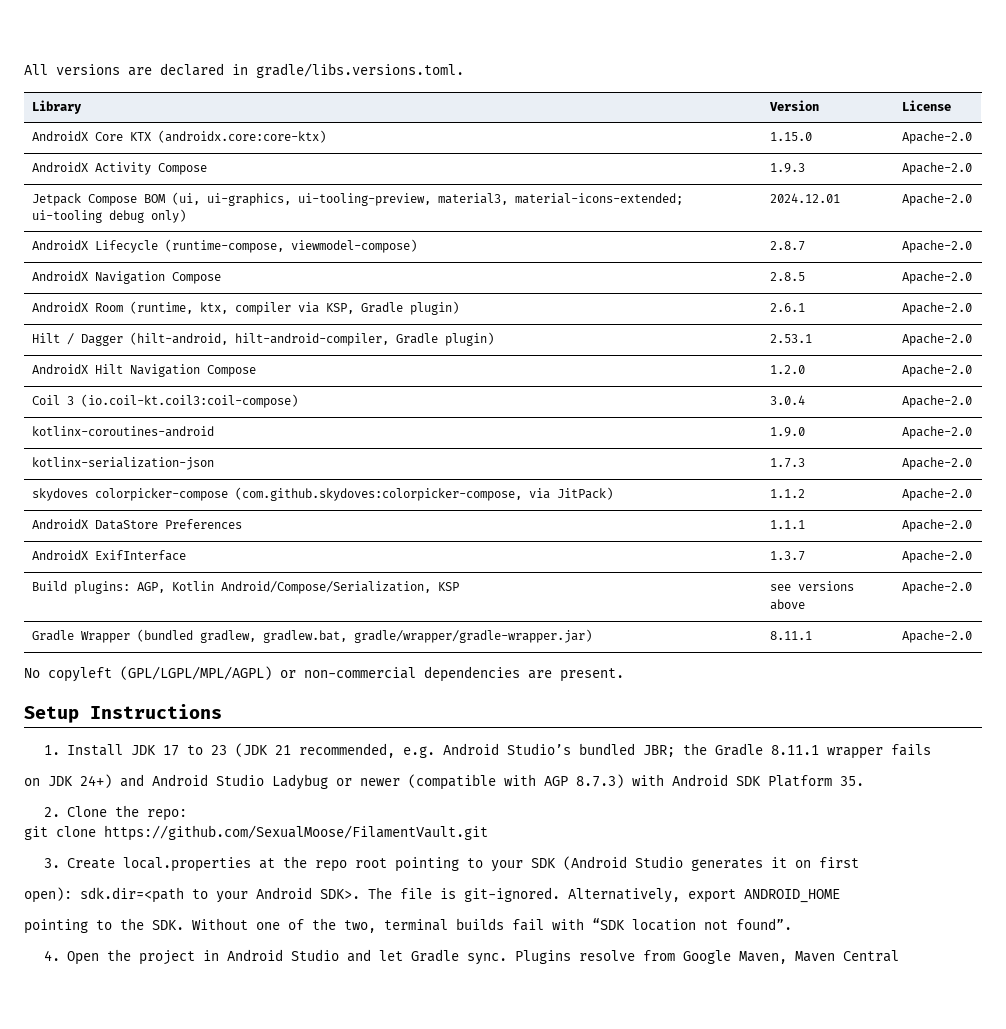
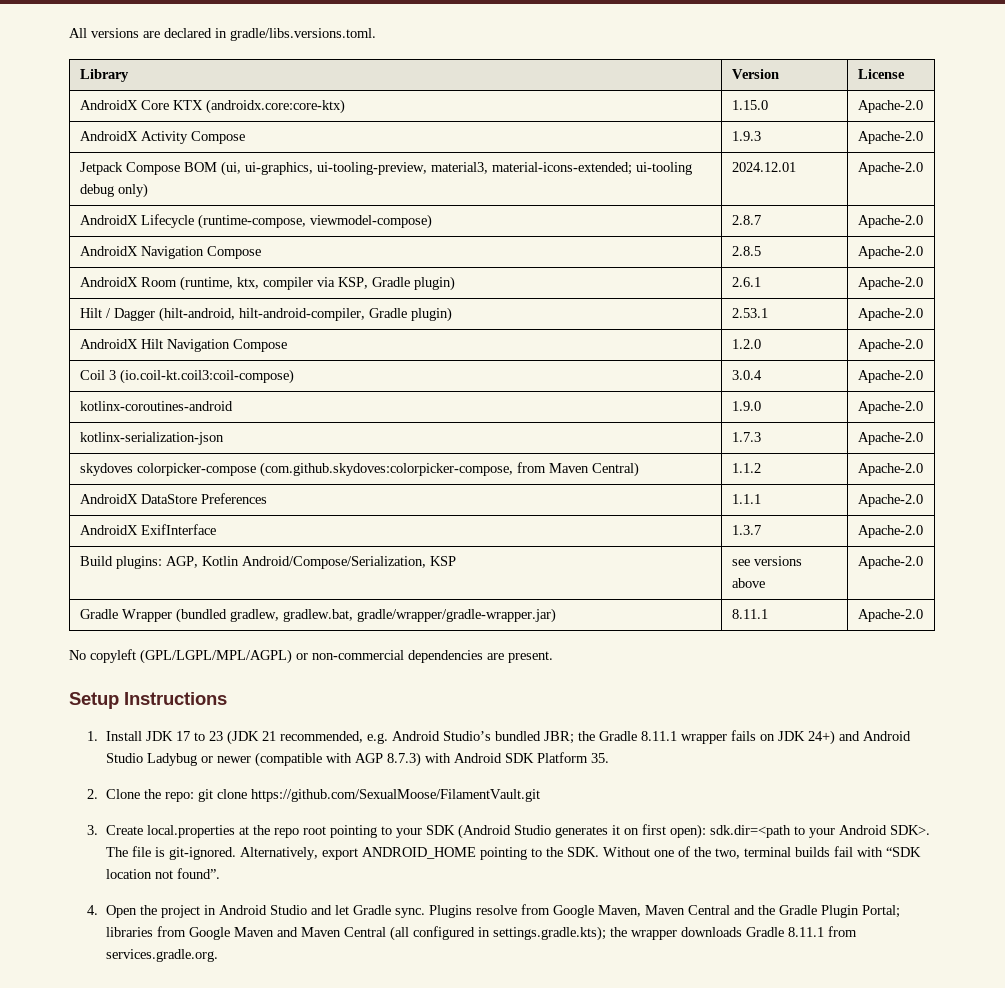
[528,487,613,500] via JitPack) -> [516,462,639,477] from Maven Central)
(931, 750) // -> (756, 735) none
(187, 815) // -> (194, 797) none
(859, 862) // -> (666, 829) none
(840, 896) // -> (476, 853) none
(899, 956) none -> [733,905,900,918] [105,926,857,941] [105,949,218,962] and the Gradle Plugin Portal; libraries from Google Maven and Maven Central (all configured in settings.gradle.kts); the wrapper downloads Gradle 8.11.1 from services.gradle.org.

